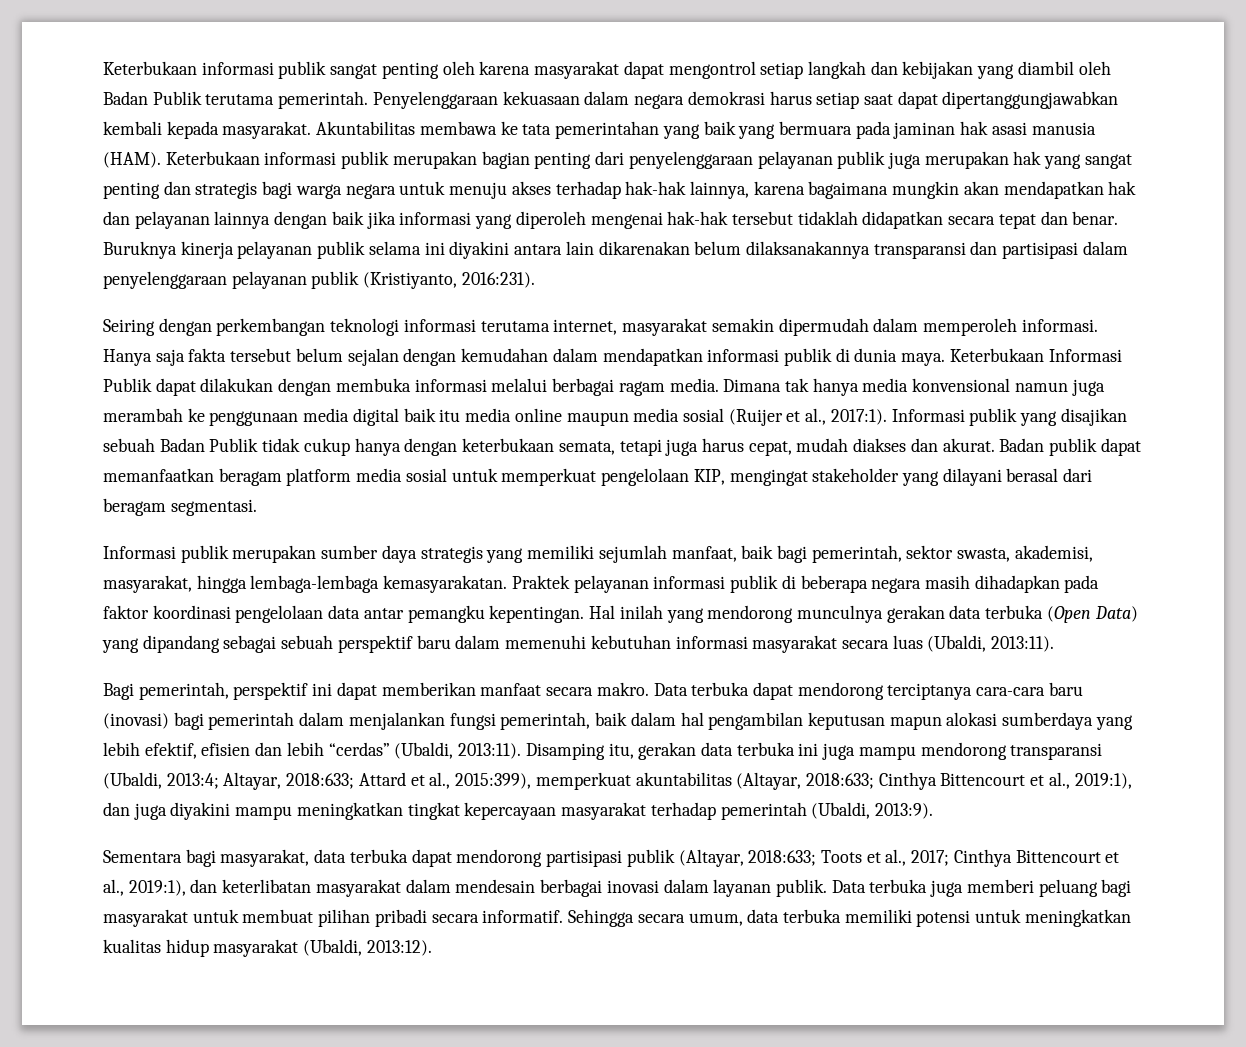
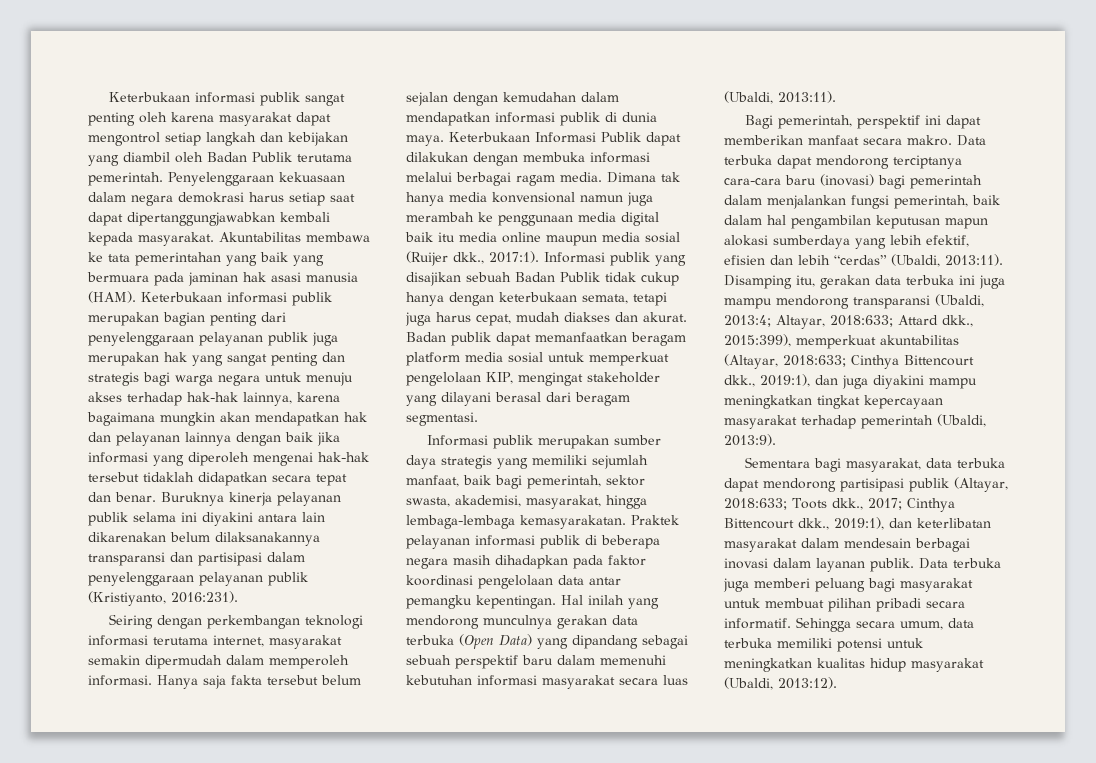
[786,408,827,425] et al., -> [453,252,484,264] dkk.,
[410,772,451,789] et al., -> [942,315,973,327] dkk.,
[1030,772,1070,789] et al., -> [724,375,755,387] dkk.,
[866,849,907,866] et al., -> [831,498,863,510] dkk.,
[1105,852,1120,863] [103,879,124,896] et al., -> [798,518,829,530] dkk.,

